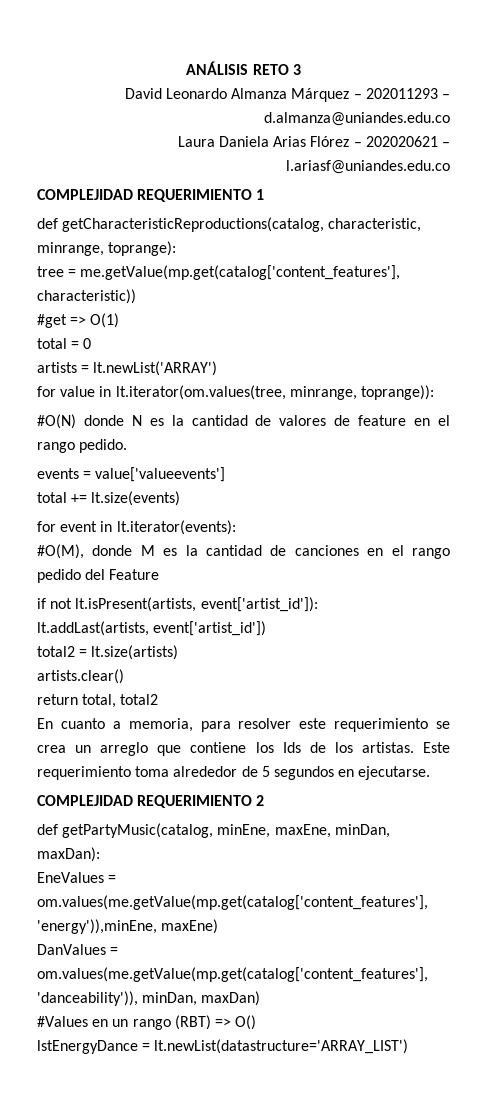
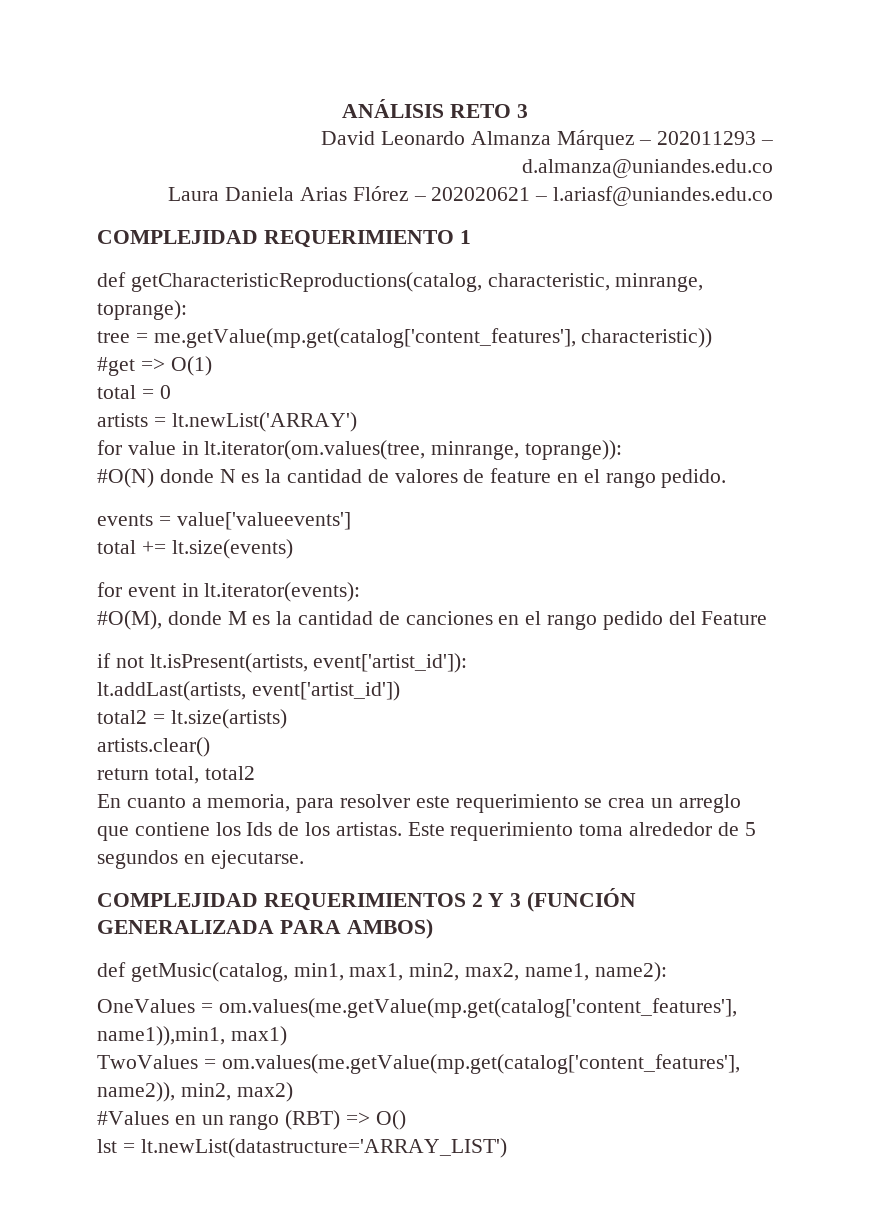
[137,795,253,808] REQUERIMIENTO -> [263,893,466,911] REQUERIMIENTOS
[37,823,390,838] [37,847,100,862] [37,872,117,883] [37,895,428,910] [37,919,219,934] [37,944,119,955] [37,967,428,982] [37,991,261,1006] // def getPartyMusic(catalog, minEne, maxEne, minDan, maxDan): // EneValues = om.values(me.getValue(mp.get(catalog['content_features'], 'energy')),minEne, maxEne) // DanValues = om.values(me.getValue(mp.get(catalog['content_features'], 'danceability')), minDan, maxDan) -> [488,888,637,912] [97,919,433,939] [97,962,667,982] [97,998,737,1018] [97,1026,287,1046] [97,1054,740,1074] [97,1082,293,1102] Y 3 (FUNCIÓN GENERALIZADA PARA AMBOS) // def getMusic(catalog, min1, max1, min2, max2, name1, name2): // OneValues = om.values(me.getValue(mp.get(catalog['content_features'], name1)),min1, max1) // TwoValues = om.values(me.getValue(mp.get(catalog['content_features'], name2)), min2, max2)
[37,1040,138,1054] lstEnergyDance -> [97,1139,117,1153] lst

